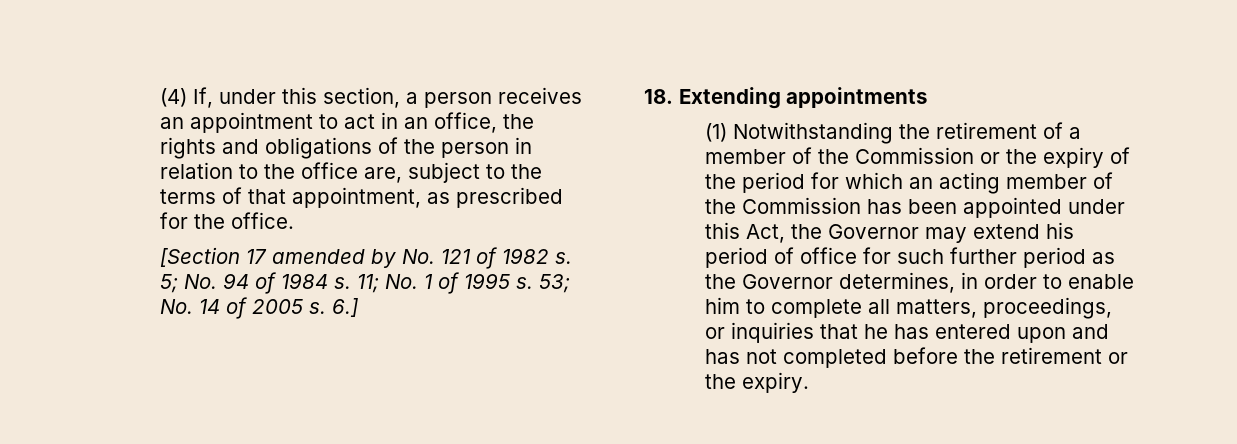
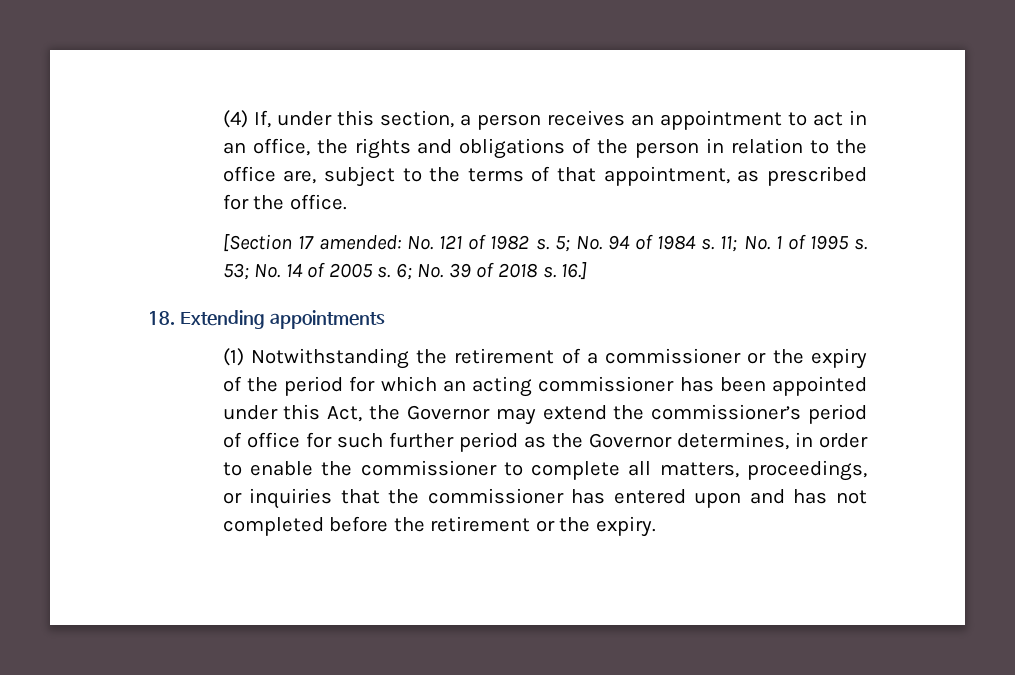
[272,249,397,268] amended by -> [318,235,401,250] amended:
[332,298,359,317] 6.] -> [395,262,588,280] 6; No. 39 of 2018 s. 16.]
[705,147,975,164] member of the Commission -> [605,348,742,364] commissioner
[1006,172,1114,189] [705,197,862,214] member of the Commission -> [538,376,675,392] commissioner
[1046,222,1075,239] his -> [613,404,802,420] the commissioner’s
[705,297,741,314] him -> [321,460,497,476] the commissioner
[864,324,889,339] he -> [388,488,564,504] the commissioner

